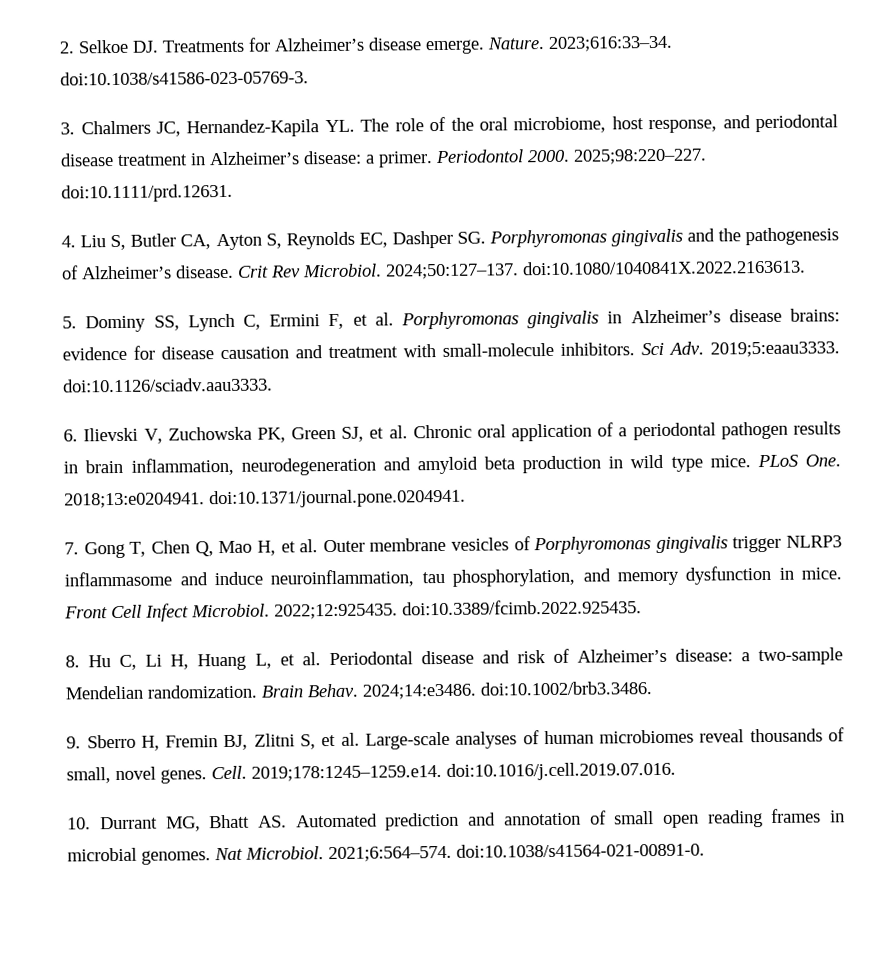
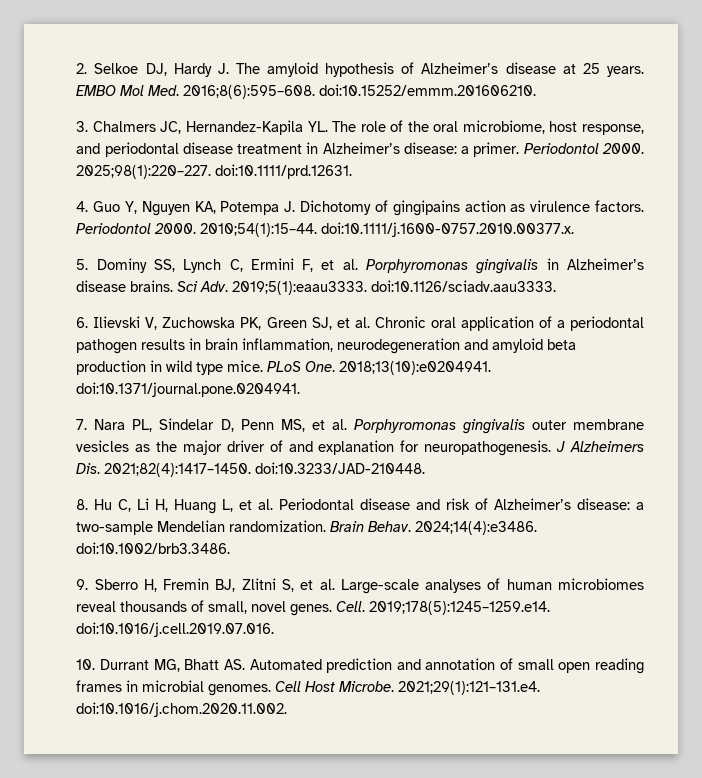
[132,35,674,55] [60,70,310,86] DJ. Treatments for Alzheimer’s disease emerge. Nature. 2023;616:33–34. doi:10.1038/s41586-023-05769-3. -> [145,62,645,77] [76,84,537,99] DJ, Hardy J. The amyloid hypothesis of Alzheimer’s disease at 25 years. EMBO Mol Med. 2016;8(6):595–608. doi:10.15252/emmm.201606210.
[573,148,708,165] 2025;98:220–227. -> [76,165,212,179] 2025;98(1):220–227.
[80,227,840,251] [61,259,807,280] Liu S, Butler CA, Ayton S, Reynolds EC, Dashper SG. Porphyromonas gingivalis and the pathogenesis of Alzheimer’s disease. Crit Rev Microbiol. 2024;50:127–137. doi:10.1080/1040841X.2022.2163613. -> [93,200,644,216] [76,222,575,237] Guo Y, Nguyen KA, Potempa J. Dichotomy of gingipains action as virulence factors. Periodontol 2000. 2010;54(1):15–44. doi:10.1111/j.1600-0757.2010.00377.x.
[790,308,840,322] [62,342,636,361] brains: evidence for disease causation and treatment with small-molecule inhibitors. -> [130,280,174,292] brains.
[710,341,840,358] 2019;5:eaau3333. -> [232,281,368,295] 2019;5(1):eaau3333.
[64,492,206,509] 2018;13:e0204941. -> [339,361,492,375] 2018;13(10):e0204941.
[83,535,842,559] [64,565,842,588] [64,599,643,622] Gong T, Chen Q, Mao H, et al. Outer membrane vesicles of Porphyromonas gingivalis trigger NLRP3 inflammasome and induce neuroinflammation, tau phosphorylation, and memory dysfunction in mice. Front Cell Infect Microbiol. 2022;12:925435. doi:10.3389/fcimb.2022.925435. -> [94,418,644,434] [76,440,644,456] [76,462,426,477] Nara PL, Sindelar D, Penn MS, et al. Porphyromonas gingivalis outer membrane vesicles as the major driver of and explanation for neuropathogenesis. J Alzheimers Dis. 2021;82(4):1417–1450. doi:10.3233/JAD-210448.
[362,683,477,700] 2024;14:e3486. -> [415,521,538,535] 2024;14(4):e3486.
[251,764,443,782] 2019;178:1245–1259.e14. -> [369,601,551,615] 2019;178(5):1245–1259.e14.
[214,842,706,863] Nat Microbiol. 2021;6:564–574. doi:10.1038/s41564-021-00891-0. -> [275,681,541,695] [76,702,288,717] Cell Host Microbe. 2021;29(1):121–131.e4. doi:10.1016/j.chom.2020.11.002.

